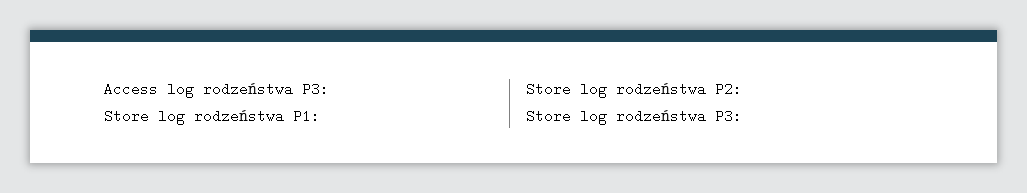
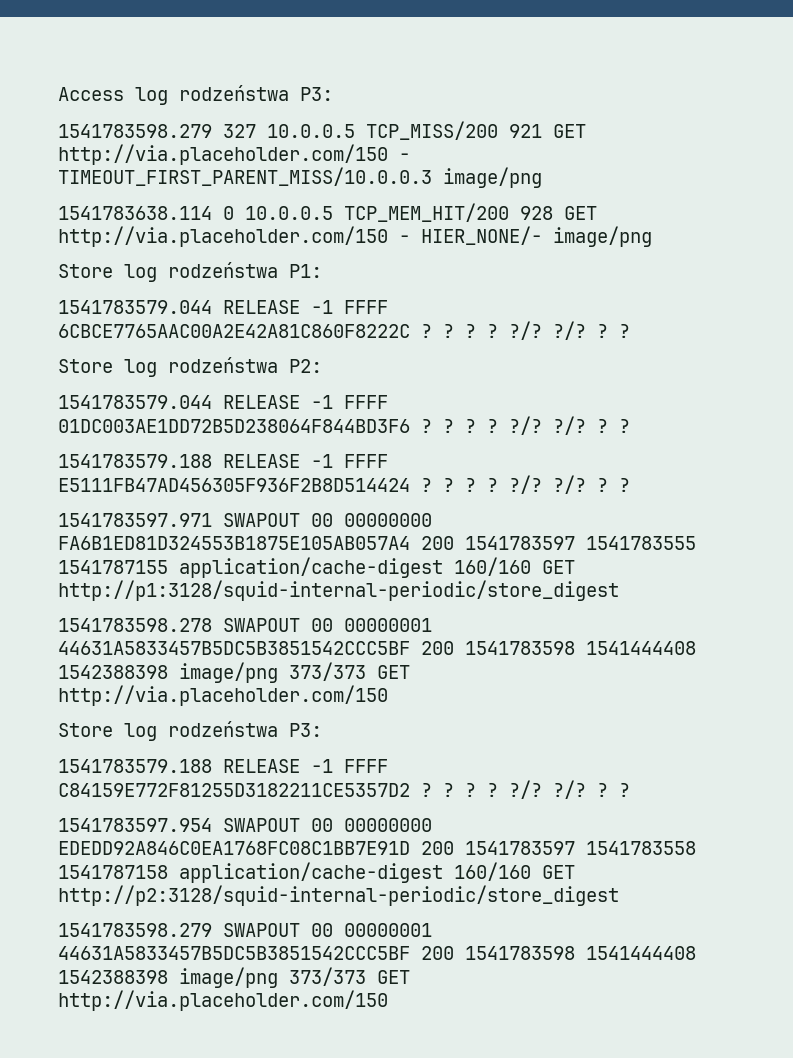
[104,109,320,125] [526,82,742,98] [526,109,742,125] Store log rodzeństwa P1: // Store log rodzeństwa P2: // Store log rodzeństwa P3: -> [58,121,586,140] [58,144,410,165] [58,167,542,188] [58,203,597,222] [58,226,652,247] [58,262,322,282] [58,300,388,314] [58,321,630,340] [58,357,322,377] [58,395,388,409] [58,416,630,435] [58,454,388,468] [58,475,630,494] [58,513,432,527] [58,536,696,550] [58,557,575,578] [58,580,619,601] [58,618,432,632] [58,641,696,655] [58,662,410,683] [58,685,388,706] [58,721,322,741] [58,759,388,773] [58,780,630,799] [58,818,432,832] [58,841,696,855] [58,862,575,883] [58,885,619,906] [58,923,432,937] [58,946,696,960] [58,967,410,988] [58,990,388,1011] 1541783598.279 327 10.0.0.5 TCP_MISS/200 921 GET http://via.placeholder.com/150 - TIMEOUT_FIRST_PARENT_MISS/10.0.0.3 image/png // 1541783638.114 0 10.0.0.5 TCP_MEM_HIT/200 928 GET http://via.placeholder.com/150 - HIER_NONE/- image/png // Store log rodzeństwa P1: // 1541783579.044 RELEASE -1 FFFF 6CBCE7765AAC00A2E42A81C860F8222C ? ? ? ? ?/? ?/? ? ? // Store log rodzeństwa P2: // 1541783579.044 RELEASE -1 FFFF 01DC003AE1DD72B5D238064F844BD3F6 ? ? ? ? ?/? ?/? ? ? // 1541783579.188 RELEASE -1 FFFF E5111FB47AD456305F936F2B8D514424 ? ? ? ? ?/? ?/? ? ? // 1541783597.971 SWAPOUT 00 00000000 FA6B1ED81D324553B1875E105AB057A4 200 1541783597 1541783555 1541787155 application/cache-digest 160/160 GET http://p1:3128/squid-internal-periodic/store_digest // 1541783598.278 SWAPOUT 00 00000001 44631A5833457B5DC5B3851542CCC5BF 200 1541783598 1541444408 1542388398 image/png 373/373 GET http://via.placeholder.com/150 // Store log rodzeństwa P3: // 1541783579.188 RELEASE -1 FFFF C84159E772F81255D3182211CE5357D2 ? ? ? ? ?/? ?/? ? ? // 1541783597.954 SWAPOUT 00 00000000 EDEDD92A846C0EA1768FC08C1BB7E91D 200 1541783597 1541783558 1541787158 application/cache-digest 160/160 GET http://p2:3128/squid-internal-periodic/store_digest // 1541783598.279 SWAPOUT 00 00000001 44631A5833457B5DC5B3851542CCC5BF 200 1541783598 1541444408 1542388398 image/png 373/373 GET http://via.placeholder.com/150

